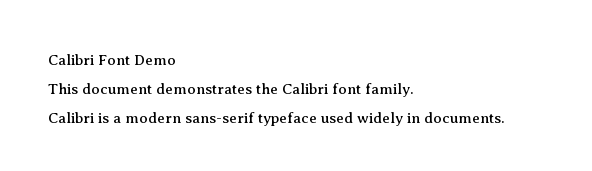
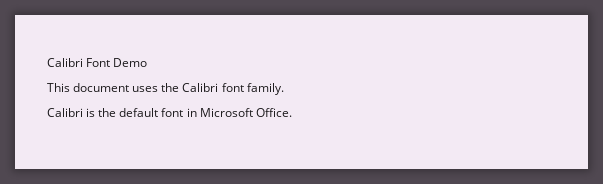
[156,83,253,94] demonstrates -> [132,86,159,92] uses
[113,112,506,126] a modern sans-serif typeface used widely in documents. -> [98,108,292,117] the default font in Microsoft Office.

